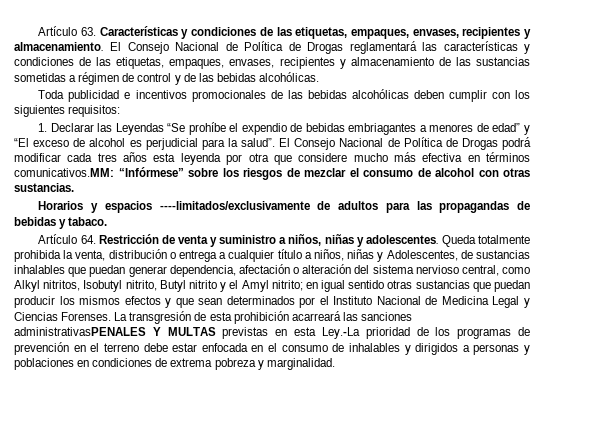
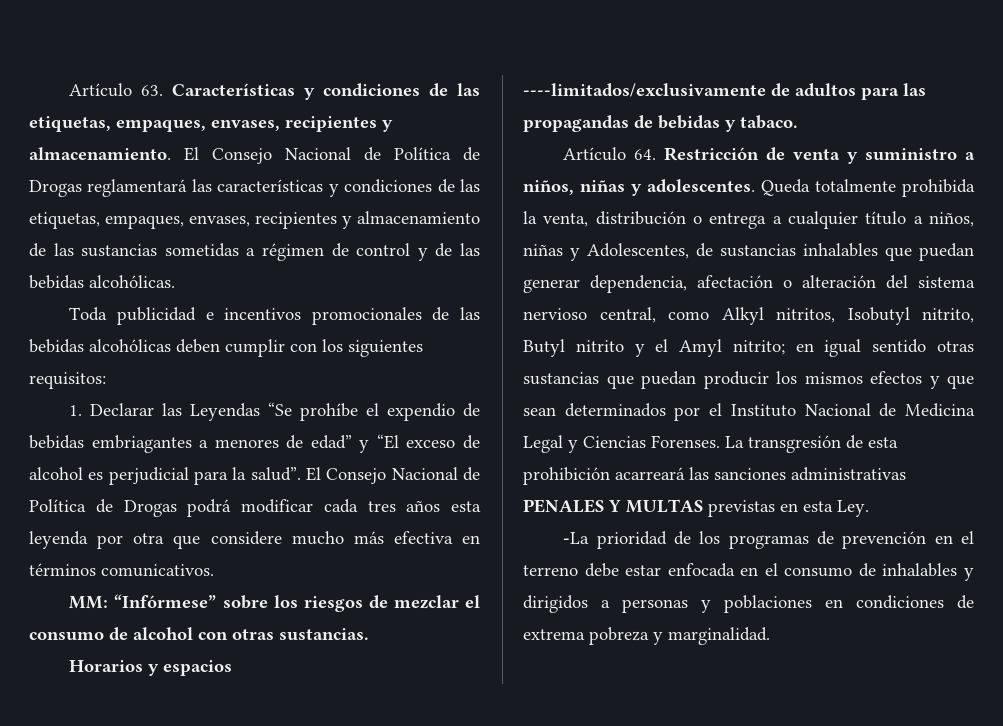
[14,168,114,177] comunicativos.MM: -> [101,564,214,577] [69,596,109,609] comunicativos. // MM:
[14,327,146,336] administrativasPENALES -> [791,467,906,481] [523,499,604,513] administrativas PENALES
[321,327,360,339] Ley.-La -> [837,500,869,517] [563,532,590,544] Ley. // -La

